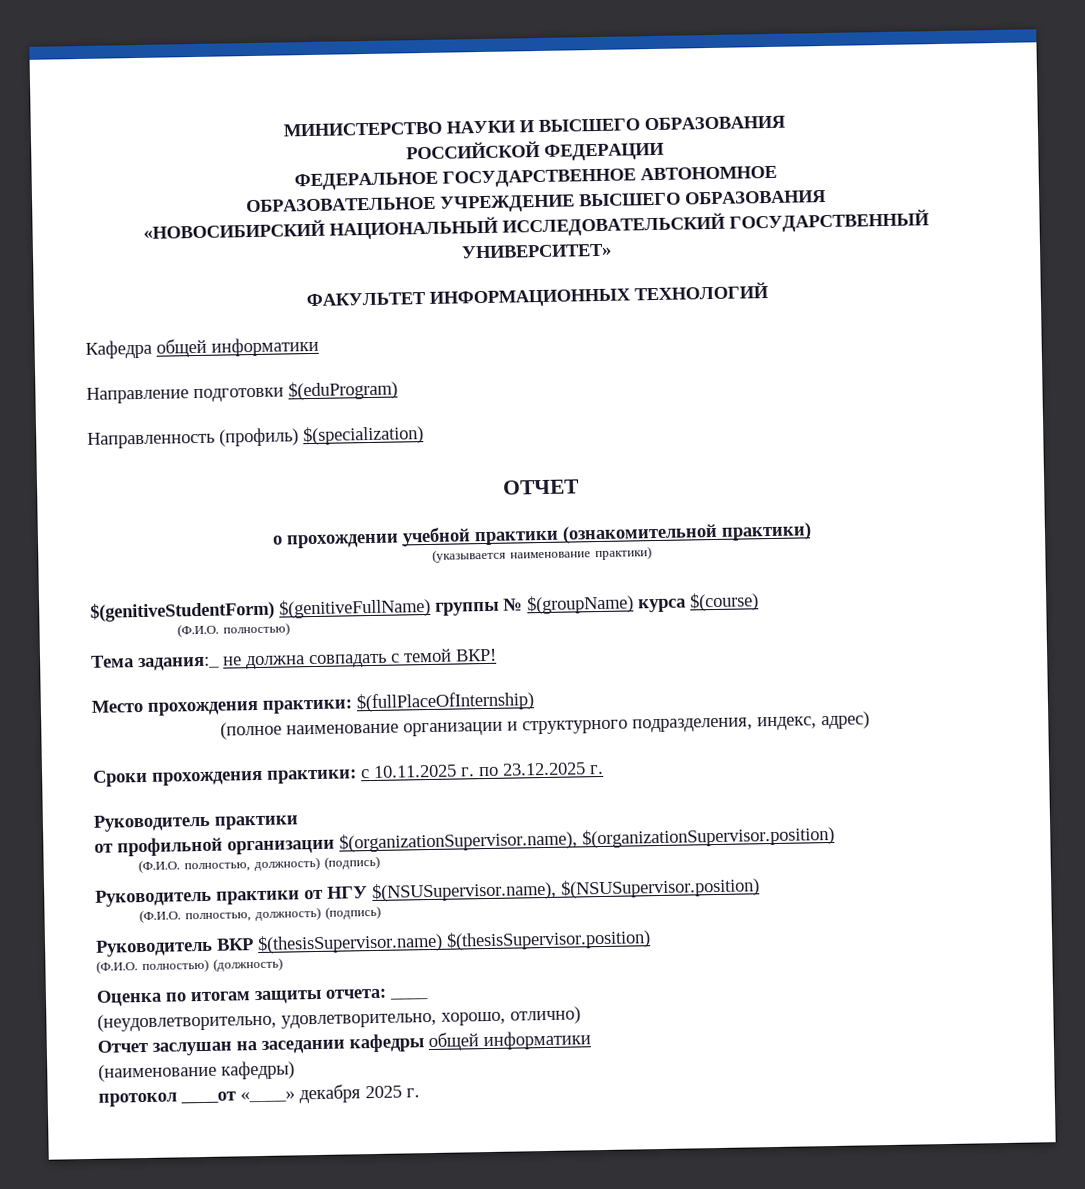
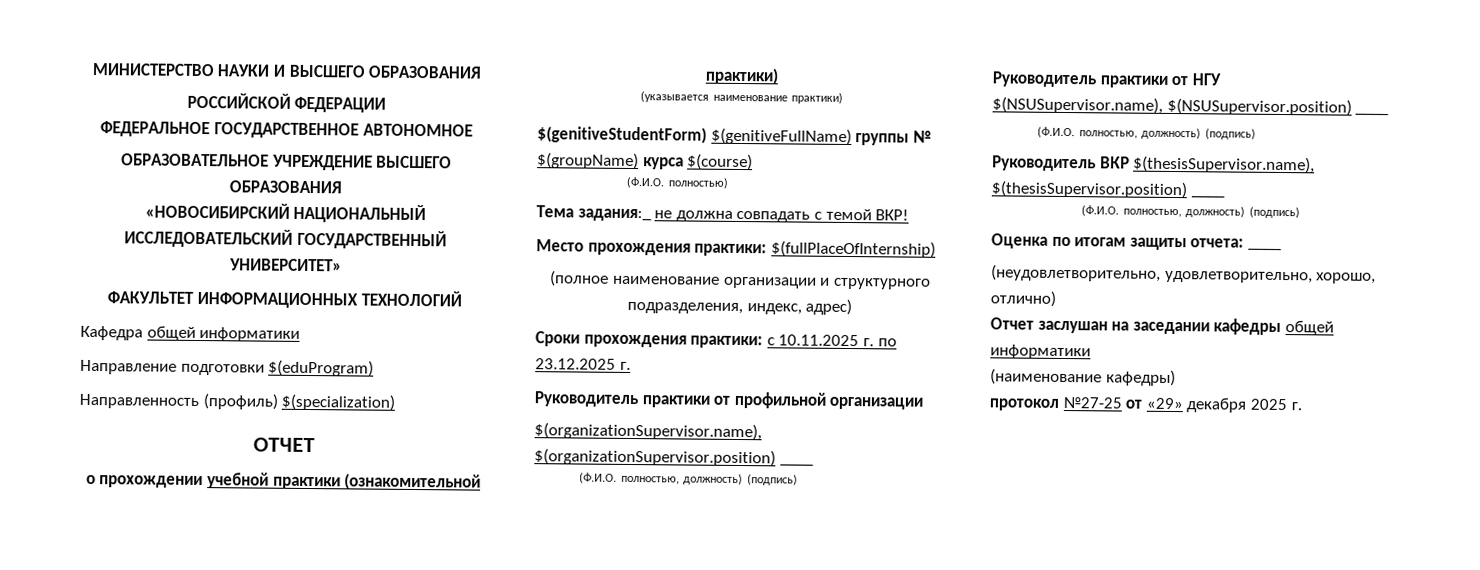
(299, 822) // -> (710, 401) none
(335, 847) none -> (924, 403) //
(835, 837) none -> [779,463,814,467] ____
(368, 892) none -> (1221, 79) //
(760, 888) none -> [1355,112,1390,117] ____
[257,932,443,955] $(thesisSupervisor.name) -> [1133,155,1316,174] $(thesisSupervisor.name),
[96,957,283,974] // (Ф.И.О. полностью) (должность) -> [1190,195,1225,199] [1081,205,1301,219] ____ // (Ф.И.О. полностью, должность) (подпись)
[180,1091,295,1104] ____от «____» -> [1062,396,1183,410] №27-25 от «29»

